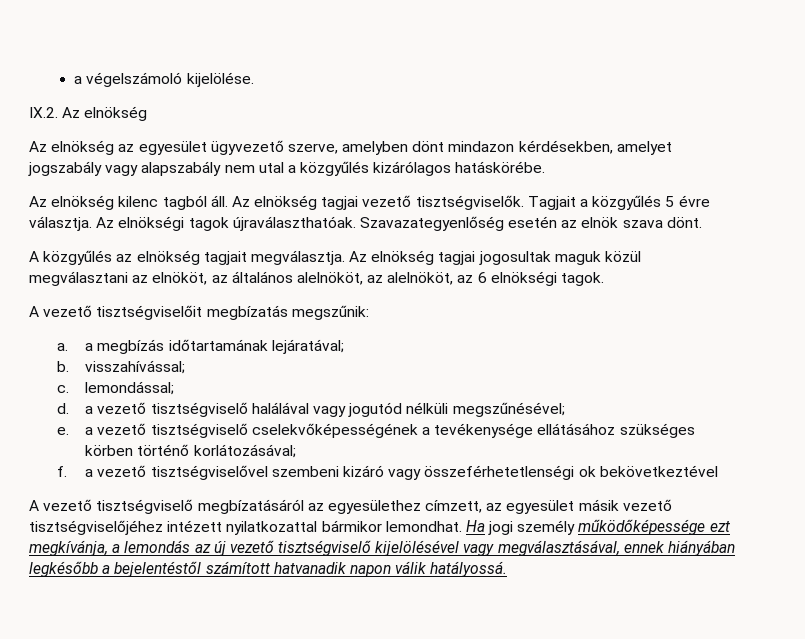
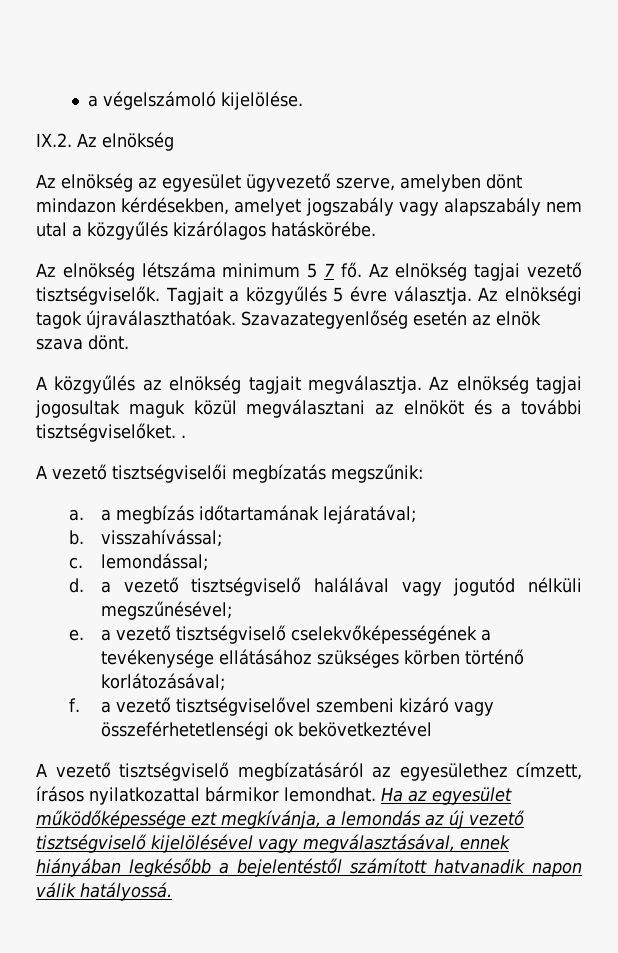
[118,195,228,210] kilenc tagból áll. -> [141,262,362,278] létszáma minimum 5 7 fő.
[152,271,605,286] [29,305,203,320] elnököt, az általános alelnököt, az alelnököt, az 6 elnökségi tagok. // A vezető tisztségviselőit -> [403,399,582,415] [36,423,186,442] [36,464,227,483] elnököt és a további tisztségviselőket. . // A vezető tisztségviselői
[486,499,672,514] [29,520,223,535] az egyesület másik vezető tisztségviselőjéhez intézett -> [36,786,84,802] írásos
[488,520,576,535] jogi személy -> [408,787,512,805] az egyesület

